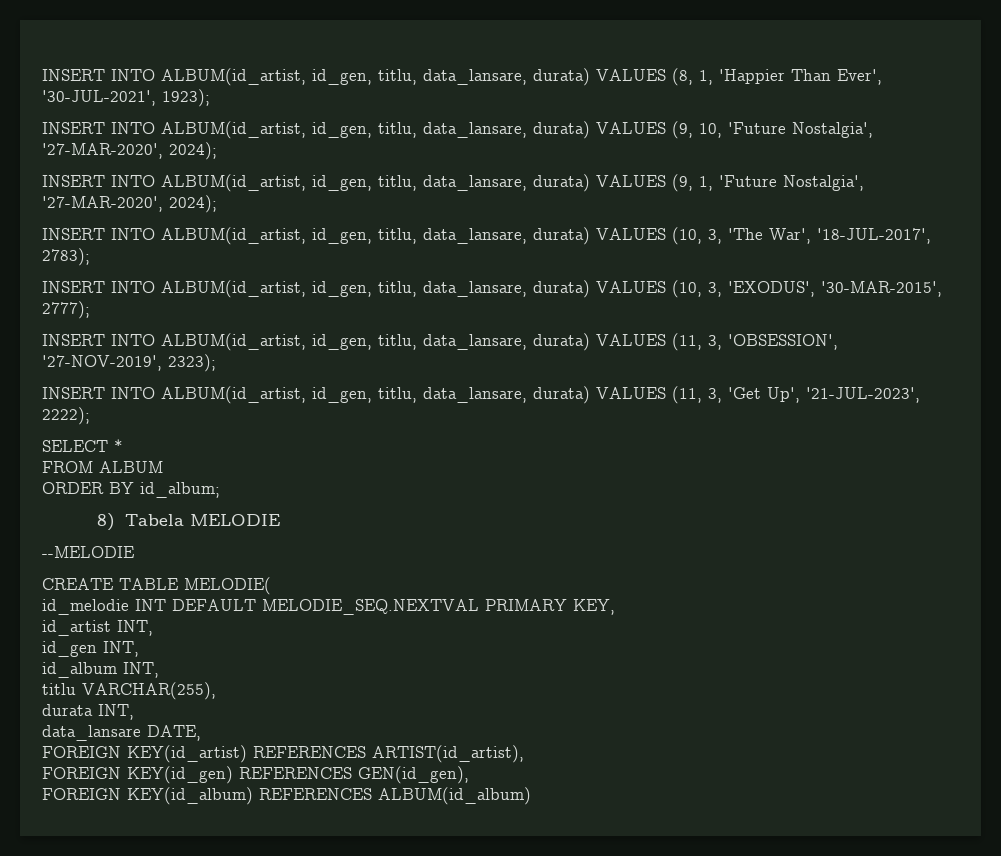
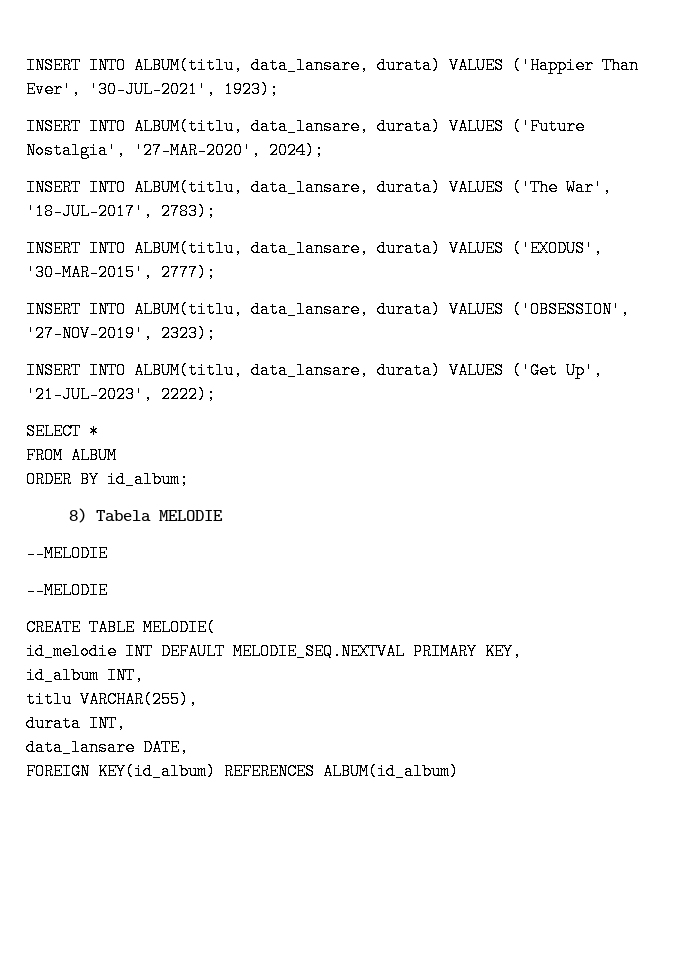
[42,68,785,86] INSERT INTO ALBUM(id_artist, id_gen, titlu, data_lansare, durata) VALUES (8, 1, 'Happier -> [26,57,594,74] INSERT INTO ALBUM(titlu, data_lansare, durata) VALUES ('Happier
[161,121,873,139] [42,142,217,160] [42,174,864,192] [42,195,217,213] [42,227,763,245] ALBUM(id_artist, id_gen, titlu, data_lansare, durata) VALUES (9, 10, 'Future Nostalgia', '27-MAR-2020', 2024); // INSERT INTO ALBUM(id_artist, id_gen, titlu, data_lansare, durata) VALUES (9, 1, 'Future Nostalgia', '27-MAR-2020', 2024); // INSERT INTO ALBUM(id_artist, id_gen, titlu, data_lansare, durata) VALUES (10, 3, 'The -> [134,118,585,135] [26,142,324,159] [26,179,558,196] ALBUM(titlu, data_lansare, durata) VALUES ('Future Nostalgia', '27-MAR-2020', 2024); // INSERT INTO ALBUM(titlu, data_lansare, durata) VALUES ('The
[161,280,942,298] [42,301,90,319] [42,333,838,351] [42,354,216,372] [42,386,761,404] ALBUM(id_artist, id_gen, titlu, data_lansare, durata) VALUES (10, 3, 'EXODUS', '30-MAR-2015', 2777); // INSERT INTO ALBUM(id_artist, id_gen, titlu, data_lansare, durata) VALUES (11, 3, 'OBSESSION', '27-NOV-2019', 2323); // INSERT INTO ALBUM(id_artist, id_gen, titlu, data_lansare, durata) VALUES (11, 3, 'Get -> [134,240,603,257] [26,264,216,281] [26,301,630,318] [26,325,216,342] [26,362,558,379] ALBUM(titlu, data_lansare, durata) VALUES ('EXODUS', '30-MAR-2015', 2777); // INSERT INTO ALBUM(titlu, data_lansare, durata) VALUES ('OBSESSION', '27-NOV-2019', 2323); // INSERT INTO ALBUM(titlu, data_lansare, durata) VALUES ('Get
(134, 552) none -> [26,582,108,599] // --MELODIE
[42,620,153,636] [42,641,139,657] // id_artist INT, // id_gen INT, -> (522, 651) none
[42,745,524,763] [42,766,469,784] // FOREIGN KEY(id_artist) REFERENCES ARTIST(id_artist), // FOREIGN KEY(id_gen) REFERENCES GEN(id_gen), -> (189, 747) none

